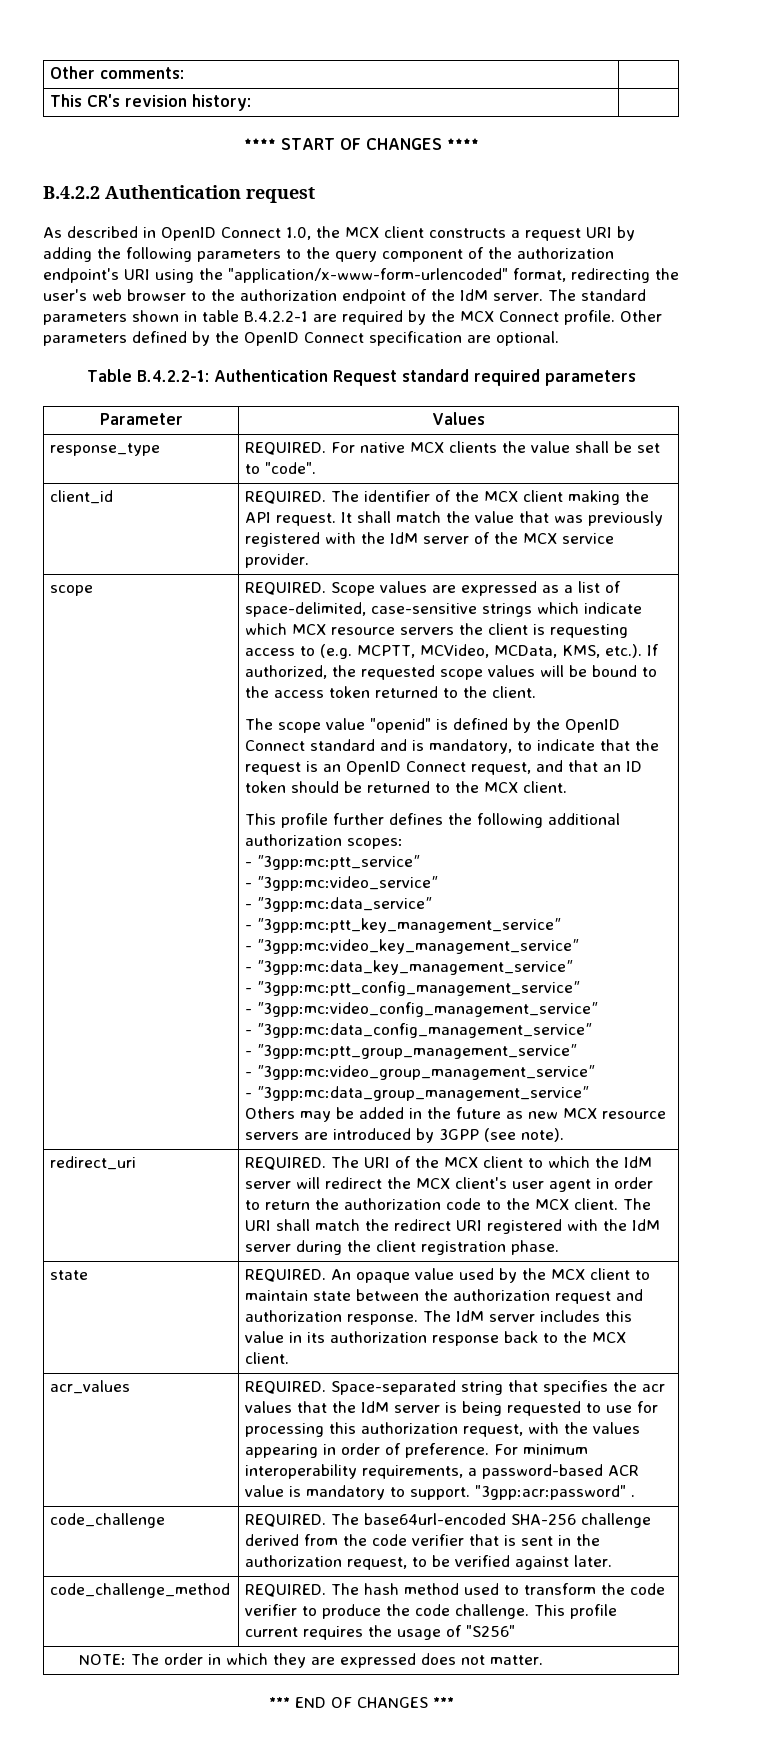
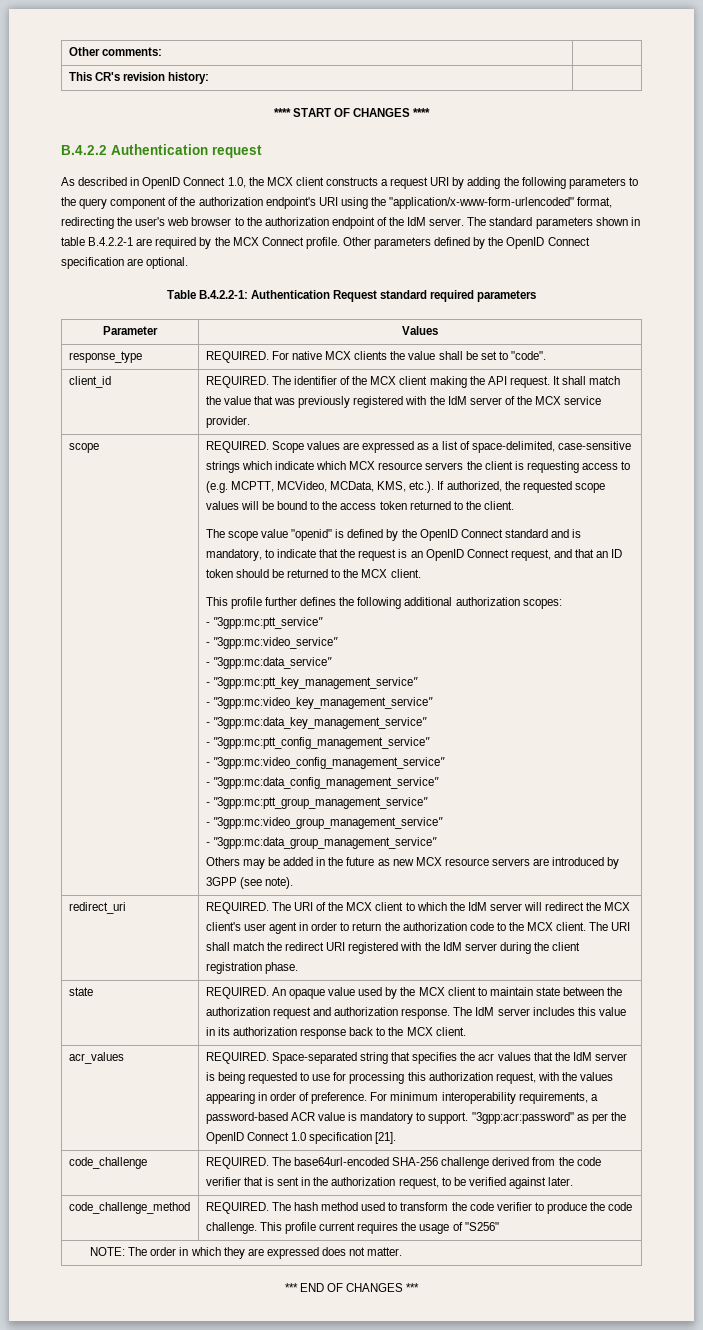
[631,1495,636,1497] . -> [576,1112,626,1124] [205,1132,397,1144] as per the OpenID Connect 1.0 specification [21].

